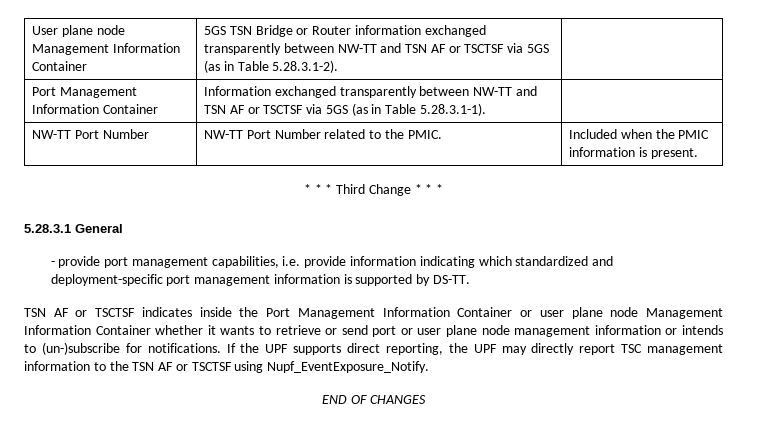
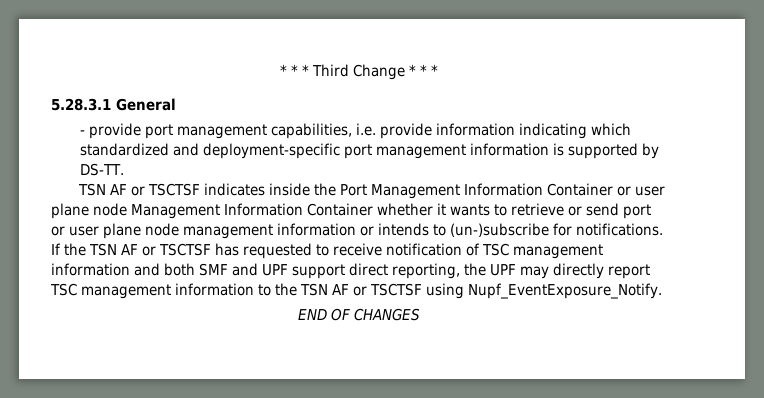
[31,25,125,37] [31,43,180,55] [31,61,87,71] [203,25,486,37] [203,43,550,55] [203,60,339,73] [31,87,137,98] [31,104,158,114] [203,86,537,98] [203,103,487,116] [31,129,149,139] [203,129,442,139] [568,129,710,139] [568,147,698,159] User plane node Management Information Container | 5GS TSN Bridge or Router information exchanged transparently between NW-TT and TSN AF or TSCTSF via 5GS (as in Table 5.28.3.1-2). | // Port Management Information Container | Information exchanged transparently between NW-TT and TSN AF or TSCTSF via 5GS (as in Table 5.28.3.1-1). | // NW-TT Port Number | NW-TT Port Number related to the PMIC. | Included when the PMIC information is present. // -> (280, 70) none
[265,344,342,355] UPF supports -> [89,243,603,259] [51,263,345,279] TSN AF or TSCTSF has requested to receive notification of TSC management information and both SMF and UPF support

